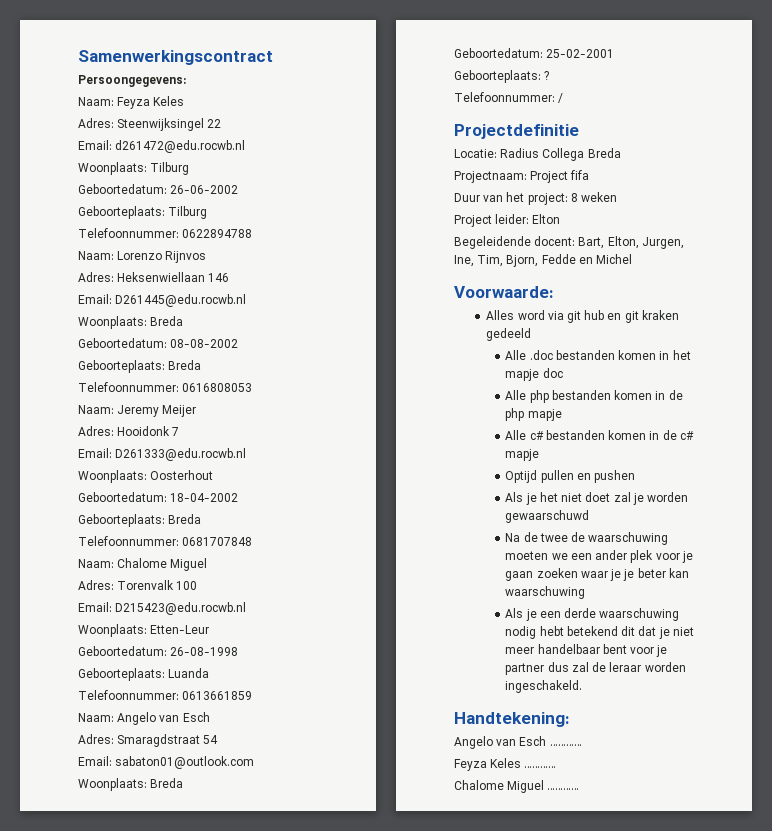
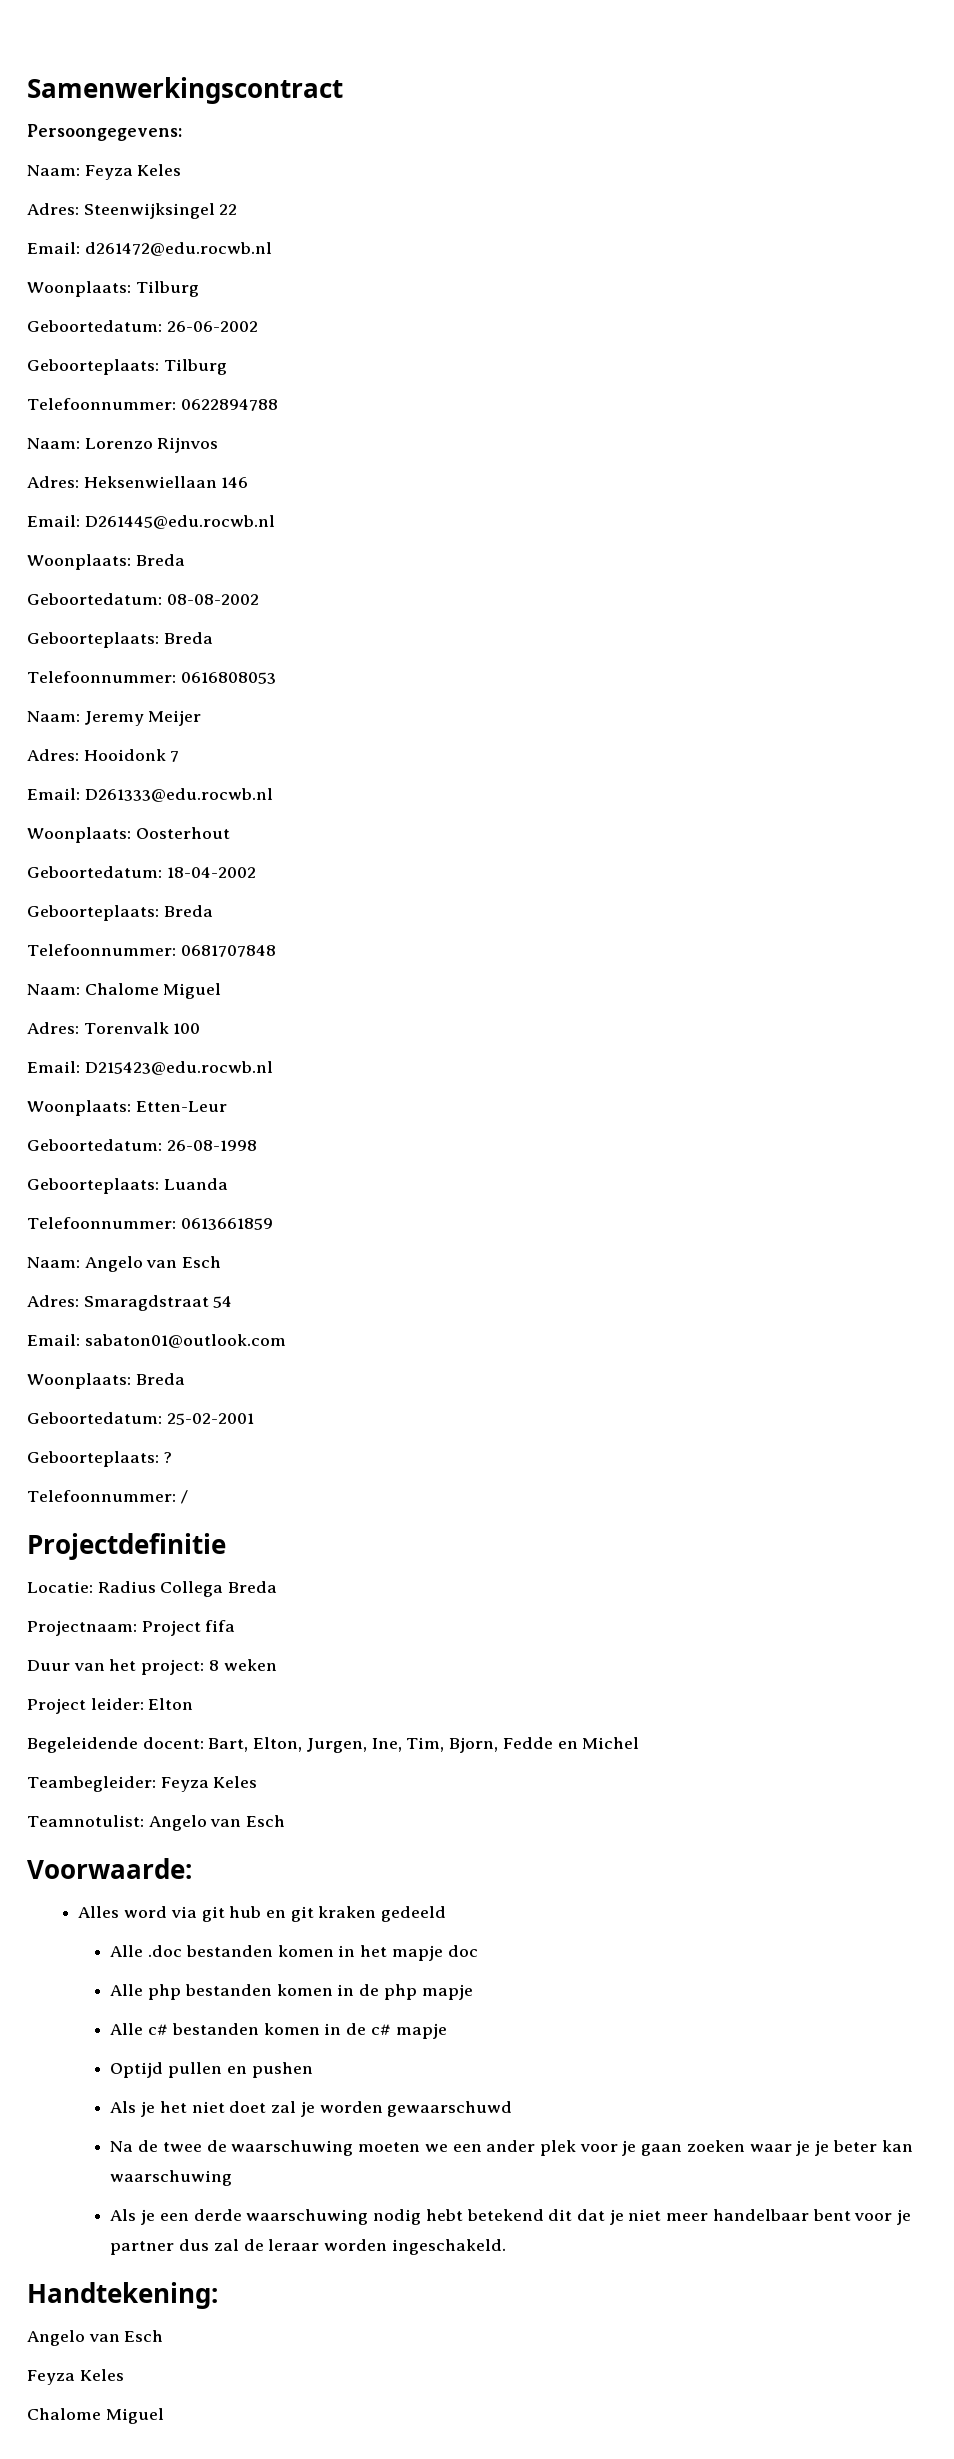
(633, 259) none -> [27,1776,258,1792] [27,1815,286,1831] // Teambegleider: Feyza Keles // Teamnotulist: Angelo van Esch
[549,744,582,746] [454,758,557,771] [454,780,580,793] ………… // Feyza Keles ………… // Chalome Miguel ………… -> [27,2369,124,2385] [27,2408,164,2424] // Feyza Keles // Chalome Miguel

